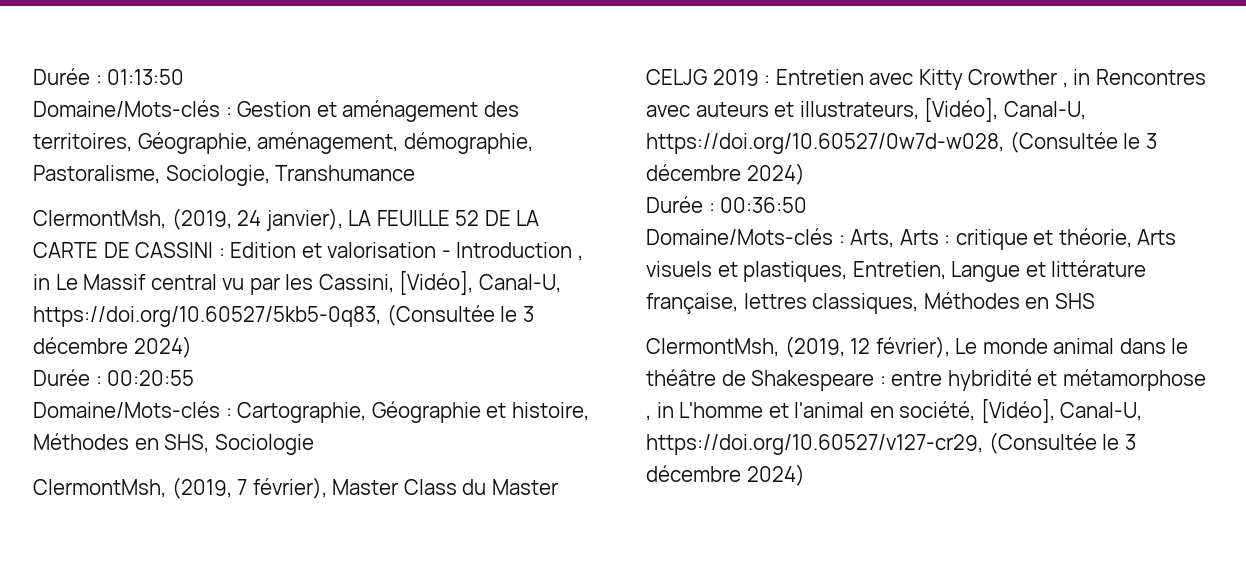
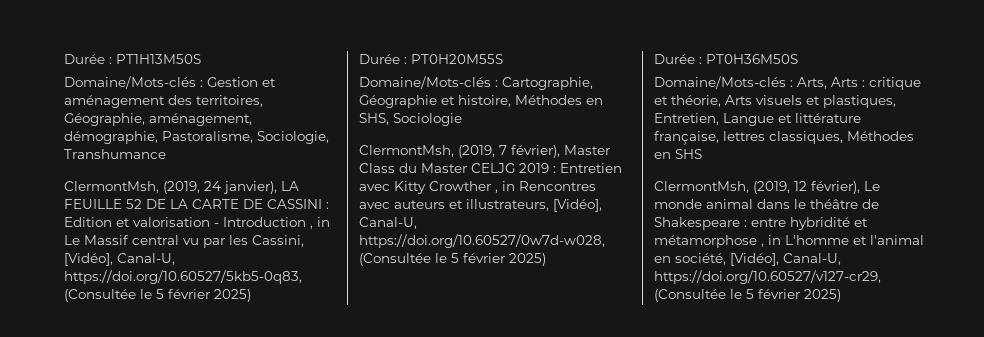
[33,68,185,85] Durée : 01:13:50 -> [64,54,201,64] Durée : PT1H13M50S
[522,306,534,322] [33,336,192,358] [33,369,195,386] 3 décembre 2024) // Durée : 00:20:55 -> [156,289,251,302] [359,54,503,64] 5 février 2025) // Durée : PT0H20M55S
[1145,133,1157,149] [646,163,805,185] [646,196,808,213] 3 décembre 2024) // Durée : 00:36:50 -> [451,253,546,266] [654,54,798,64] 5 février 2025) // Durée : PT0H36M50S
[1124,434,1136,450] [646,464,805,486] 3 décembre 2024) -> [746,289,841,302] 5 février 2025)

